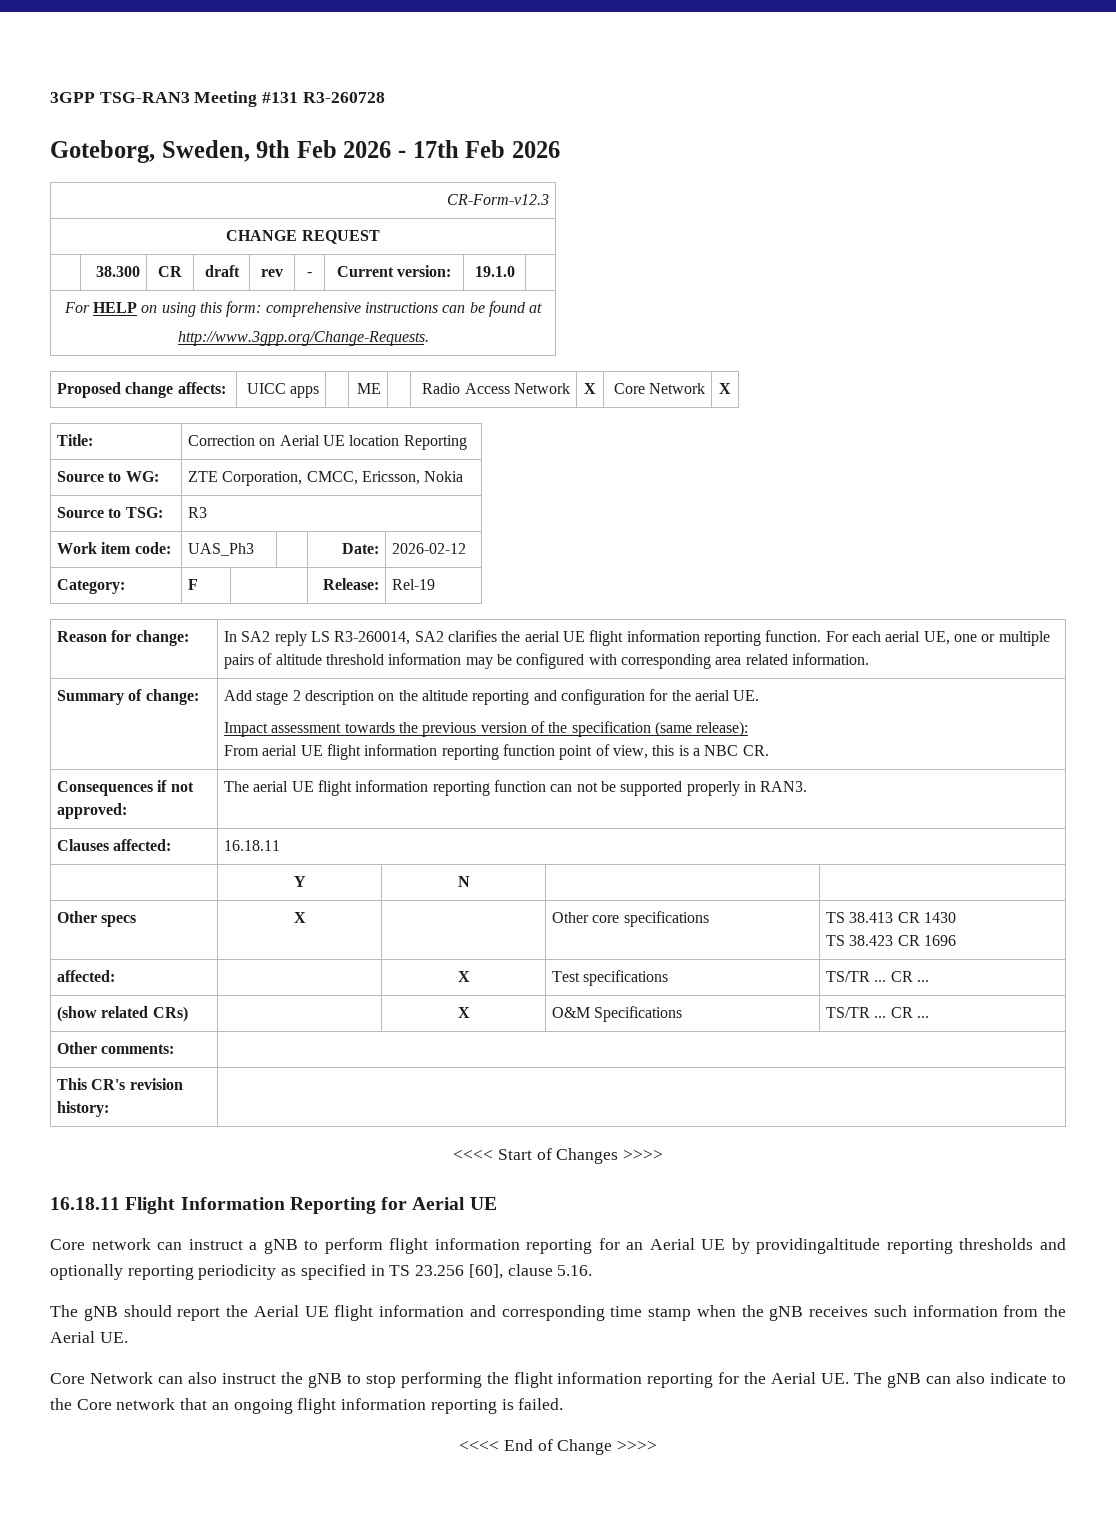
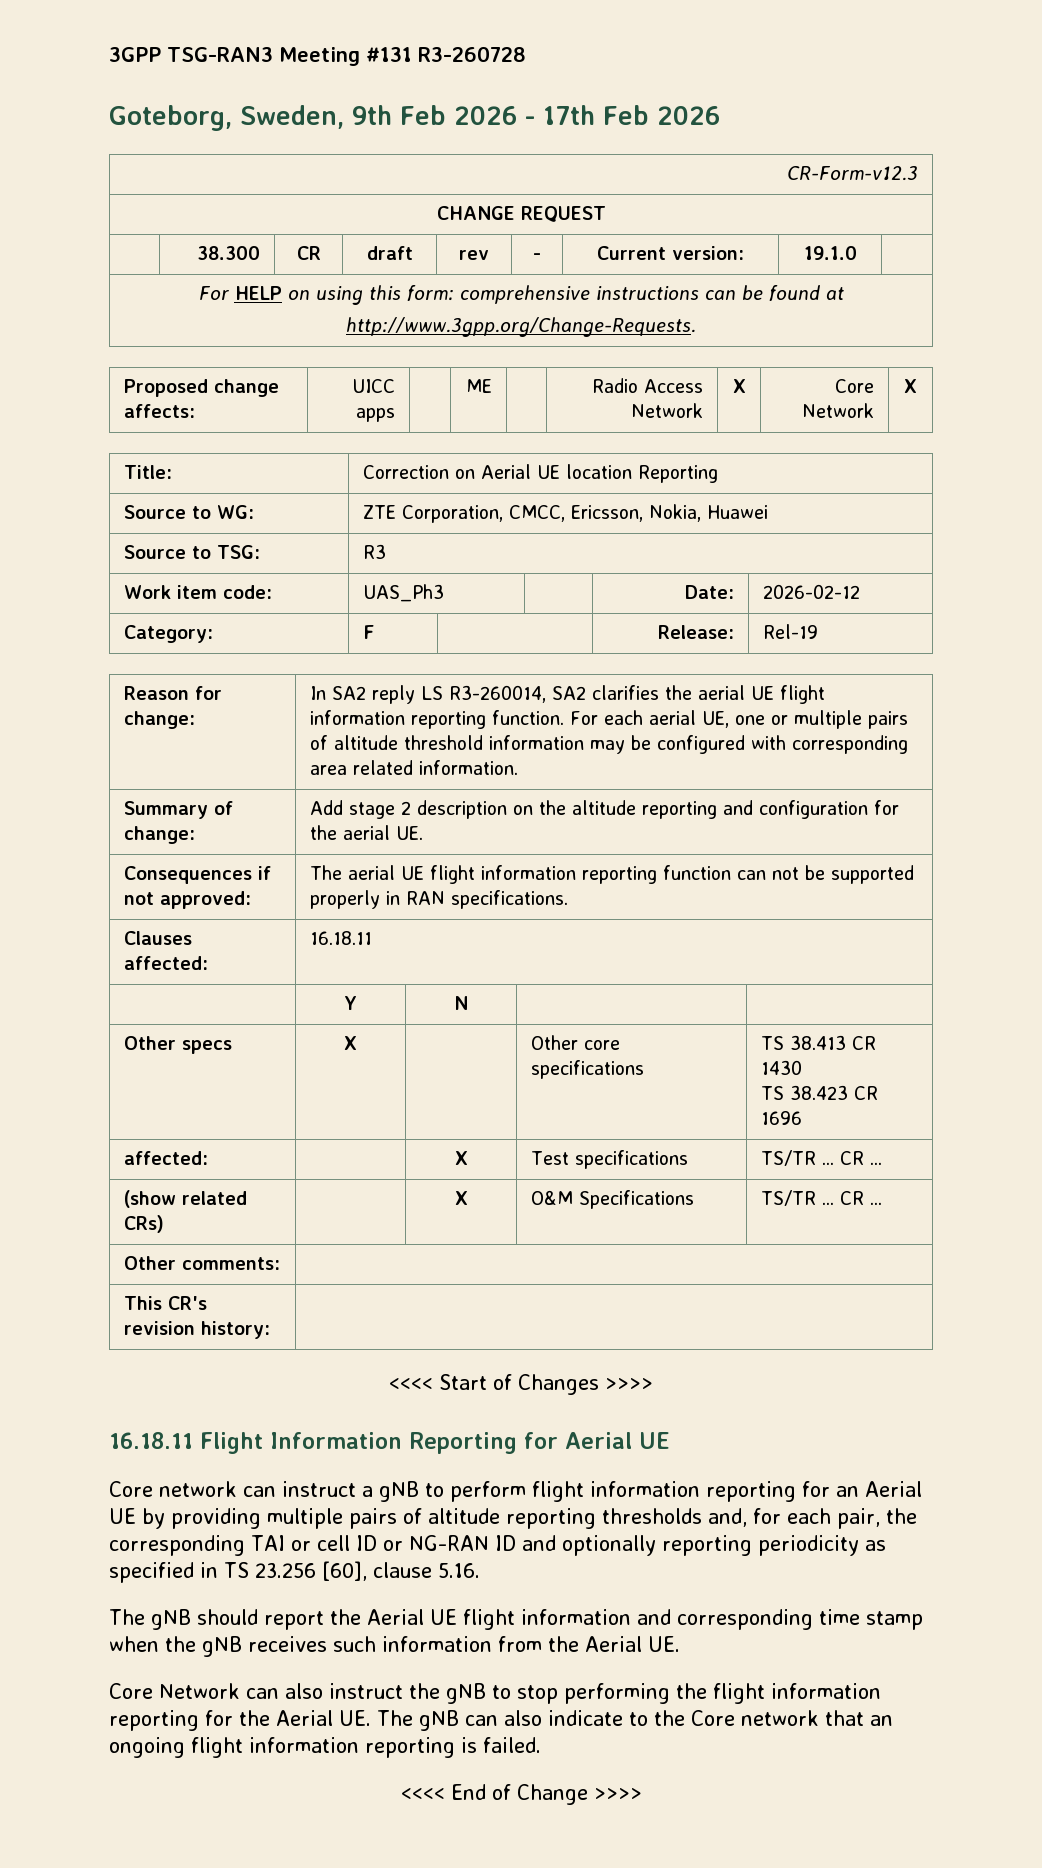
[424,471,464,482] Nokia -> [648,504,768,522] Nokia, Huawei
[224,721,749,737] [224,744,769,760] // Impact assessment towards the previous version of the specification (same release): // From aerial UE flight information reporting function point of view, this is a NBC CR. -> (423, 833) none
[760,781,808,792] RAN3. -> [405,890,568,909] RAN specifications.
[756,1238,1034,1254] providingaltitude reporting thresholds -> [171,1508,917,1529] [109,1535,516,1556] providing multiple pairs of altitude reporting thresholds and, for each pair, the corresponding TAI or cell ID or NG-RAN ID

